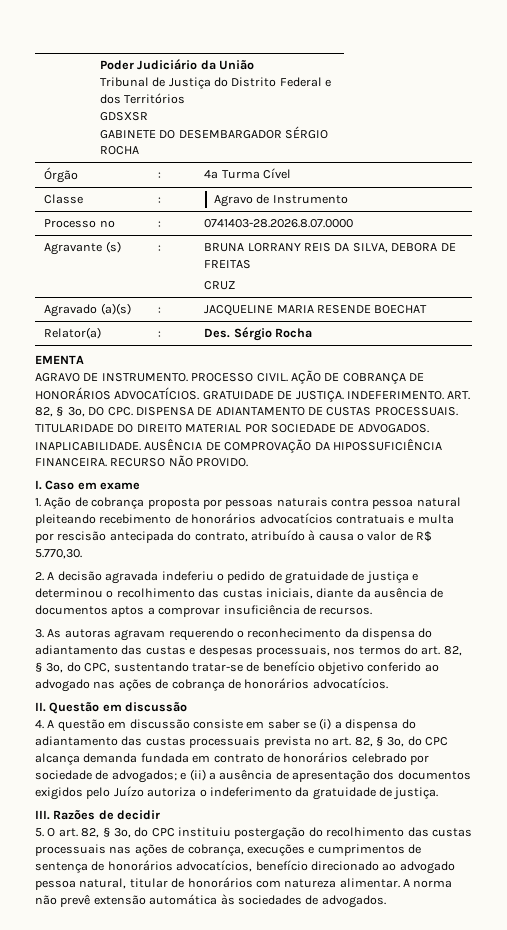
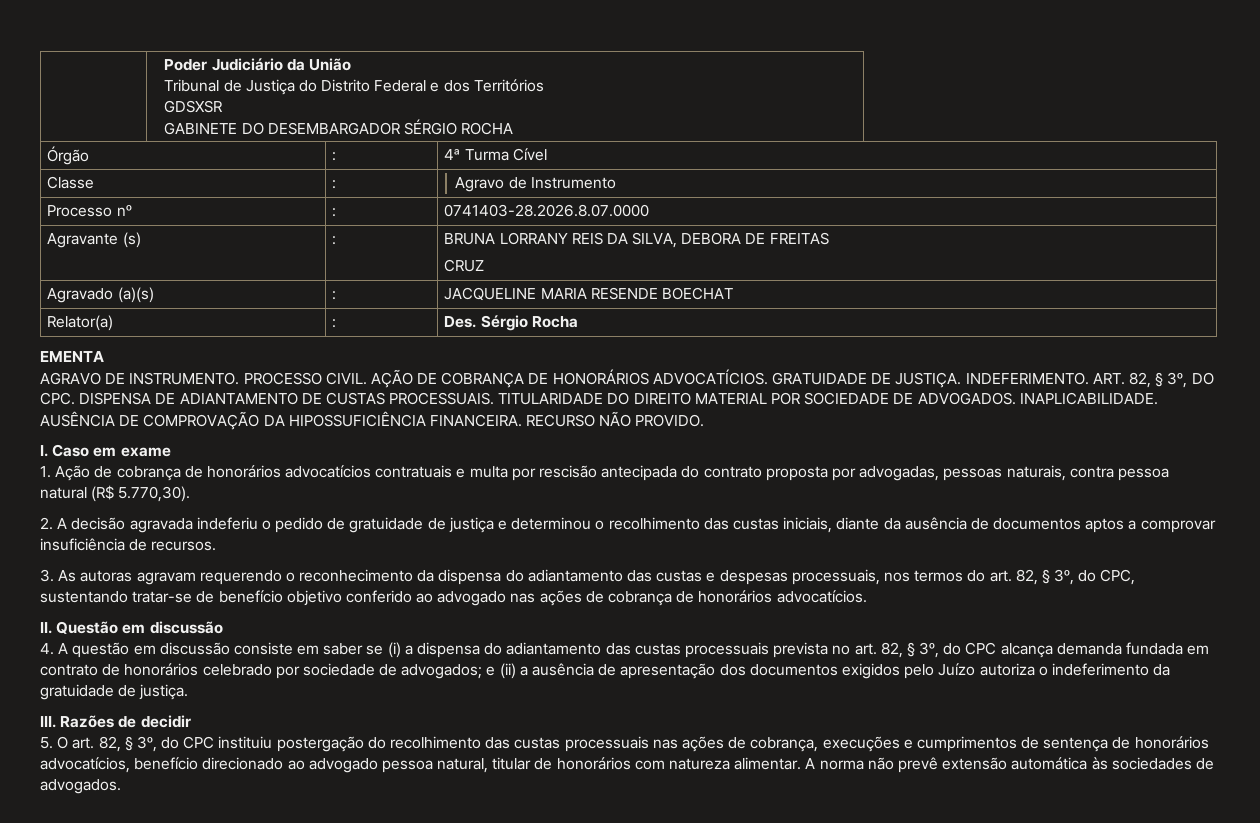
[147,497,461,509] [35,514,172,526] proposta por pessoas naturais contra pessoa natural pleiteando recebimento -> (181, 473) none
[194,530,433,542] [35,549,82,559] contrato, atribuído à causa o valor de R$ 5.770,30. -> [703,465,1169,481] [40,485,191,502] contrato proposta por advogadas, pessoas naturais, contra pessoa natural (R$ 5.770,30).

